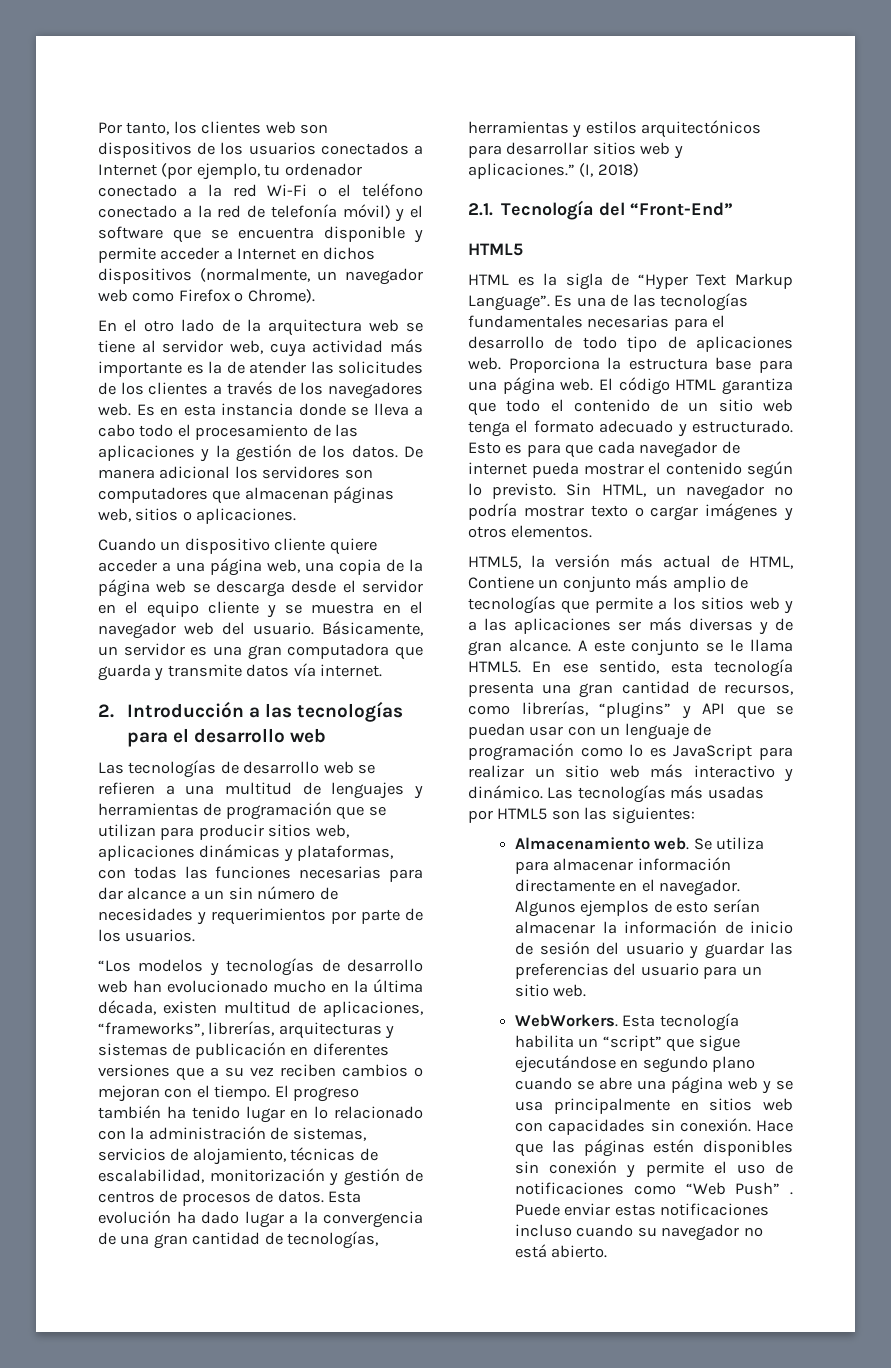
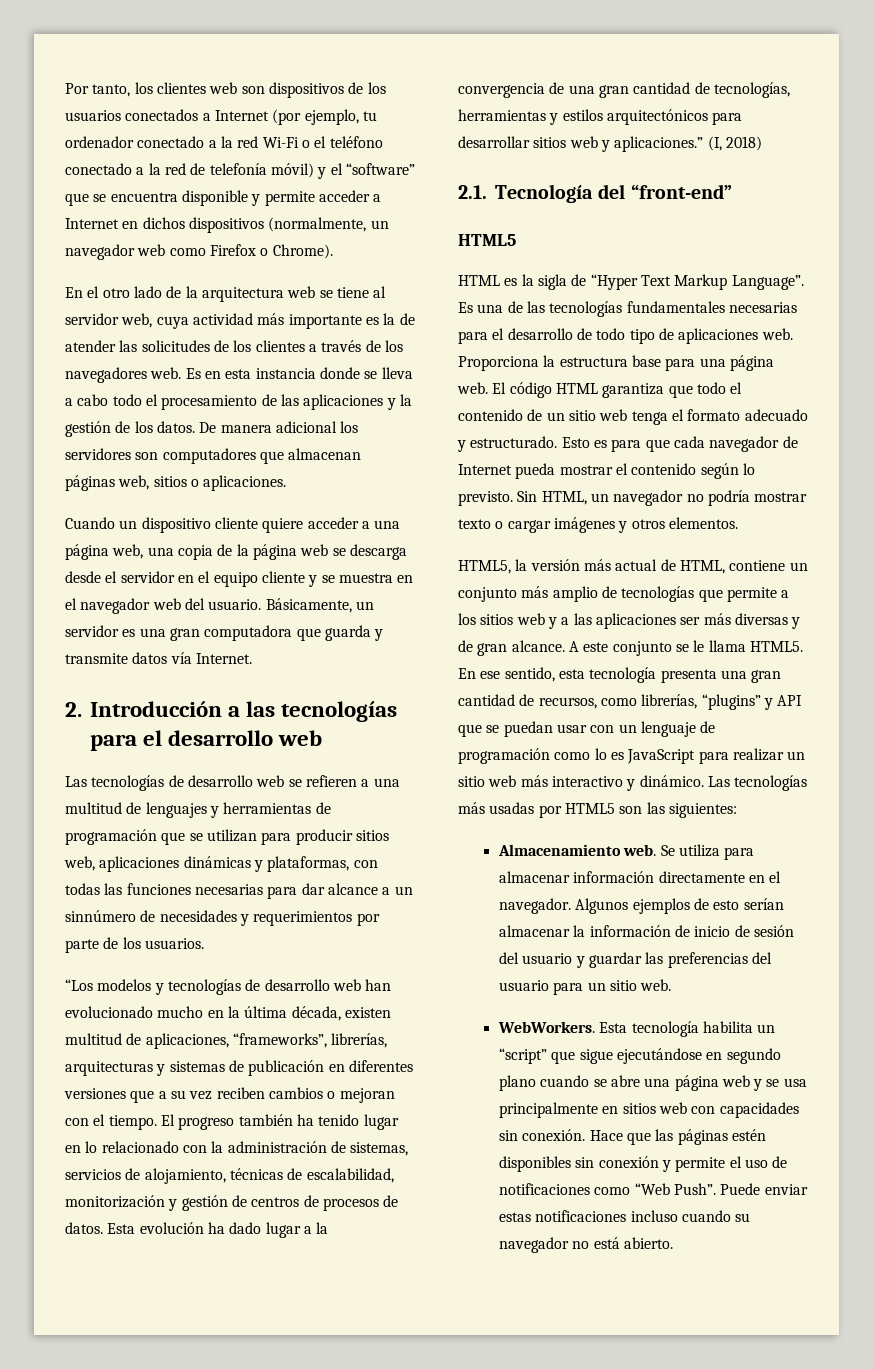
[98,226,163,239] software -> [345,163,415,175] “software”
[320,664,383,677] internet. -> [195,653,252,664] Internet.
[228,886,316,900] sin número -> [65,910,136,922] sinnúmero
[630,202,734,216] “Front-End” -> [630,184,732,199] “front-end”
[468,462,527,475] internet -> [458,464,512,475] Internet
[468,576,534,589] Contiene -> [729,560,786,571] contiene
[735,1182,793,1195] Push” . -> [673,1183,716,1195] Push”.

